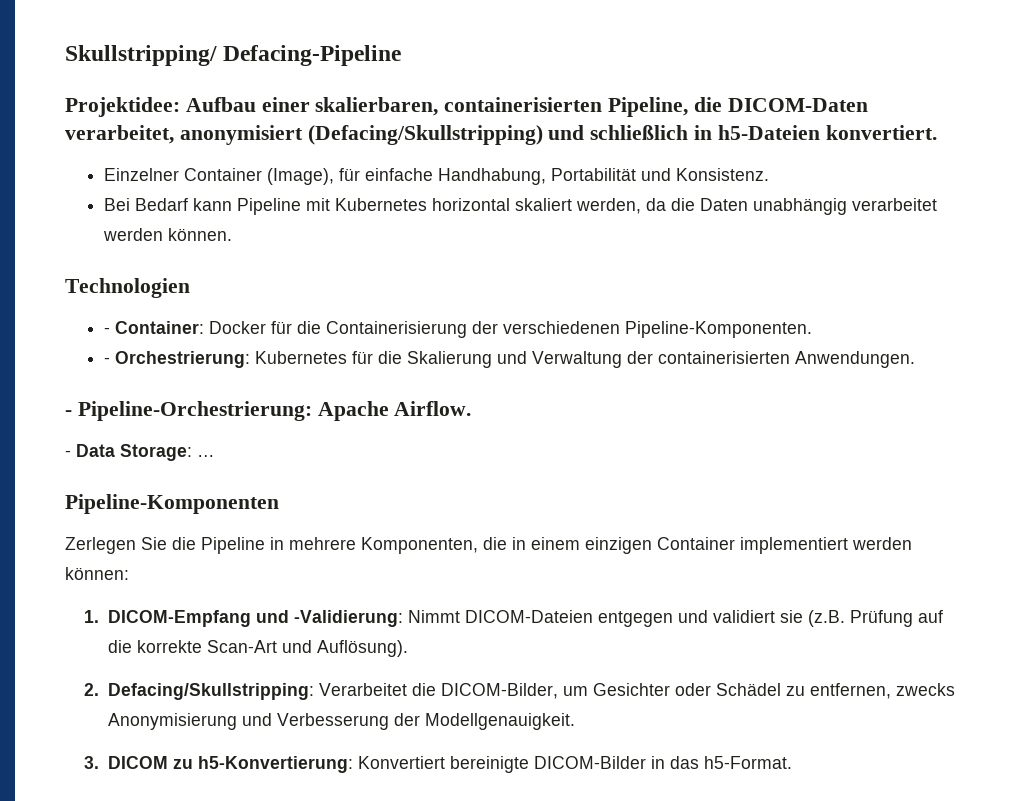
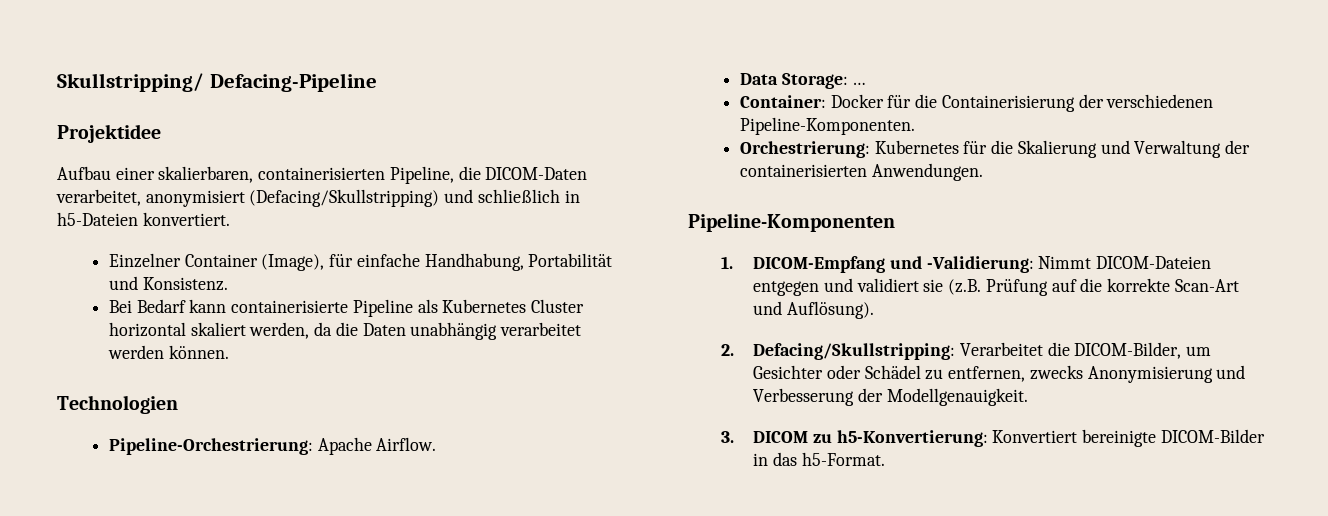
[65,97,180,117] Projektidee: -> [57,124,161,143] Projektidee //
[236,198,427,215] Pipeline mit Kubernetes -> [231,299,584,317] containerisierte Pipeline als Kubernetes Cluster
[103,327,110,334] - -> [108,437,437,455] [739,73,867,89] Pipeline-Orchestrierung: Apache Airflow. // Data Storage: … //
[103,357,110,364] - -> (915, 126) none
[65,401,472,421] [65,444,215,461] [65,494,279,514] [65,537,912,554] [65,567,129,580] - Pipeline-Orchestrierung: Apache Airflow. // - Data Storage: … // Pipeline-Komponenten // Zerlegen Sie die Pipeline in mehrere Komponenten, die in einem einzigen Container implementiert werden können: -> [688,213,895,232] Pipeline-Komponenten

